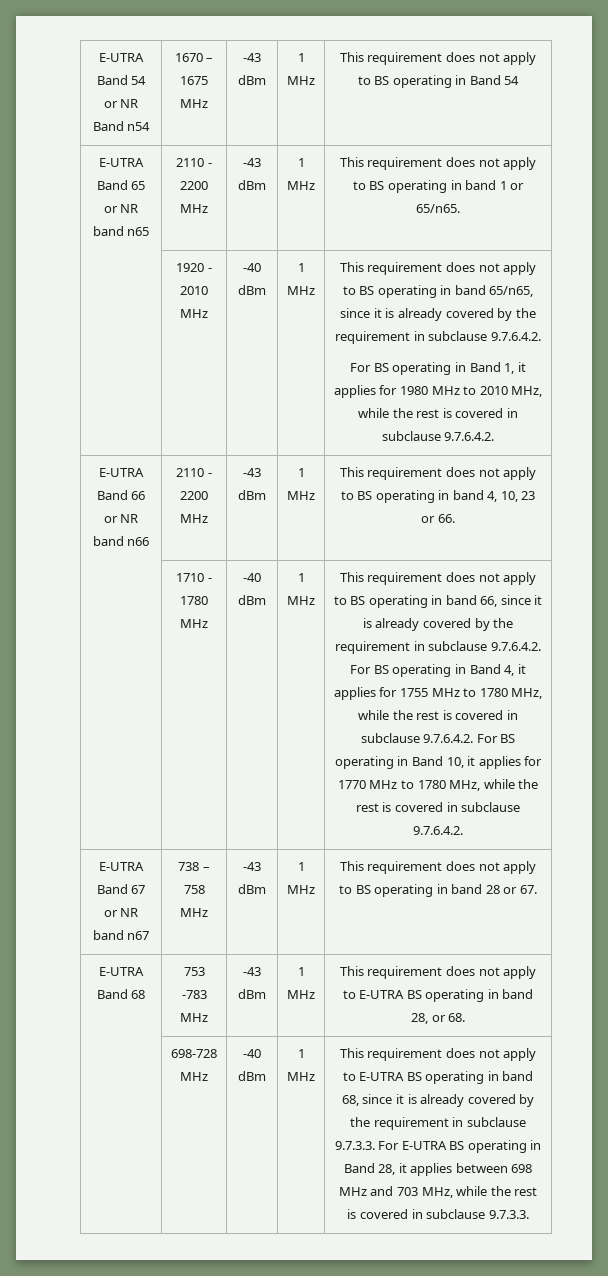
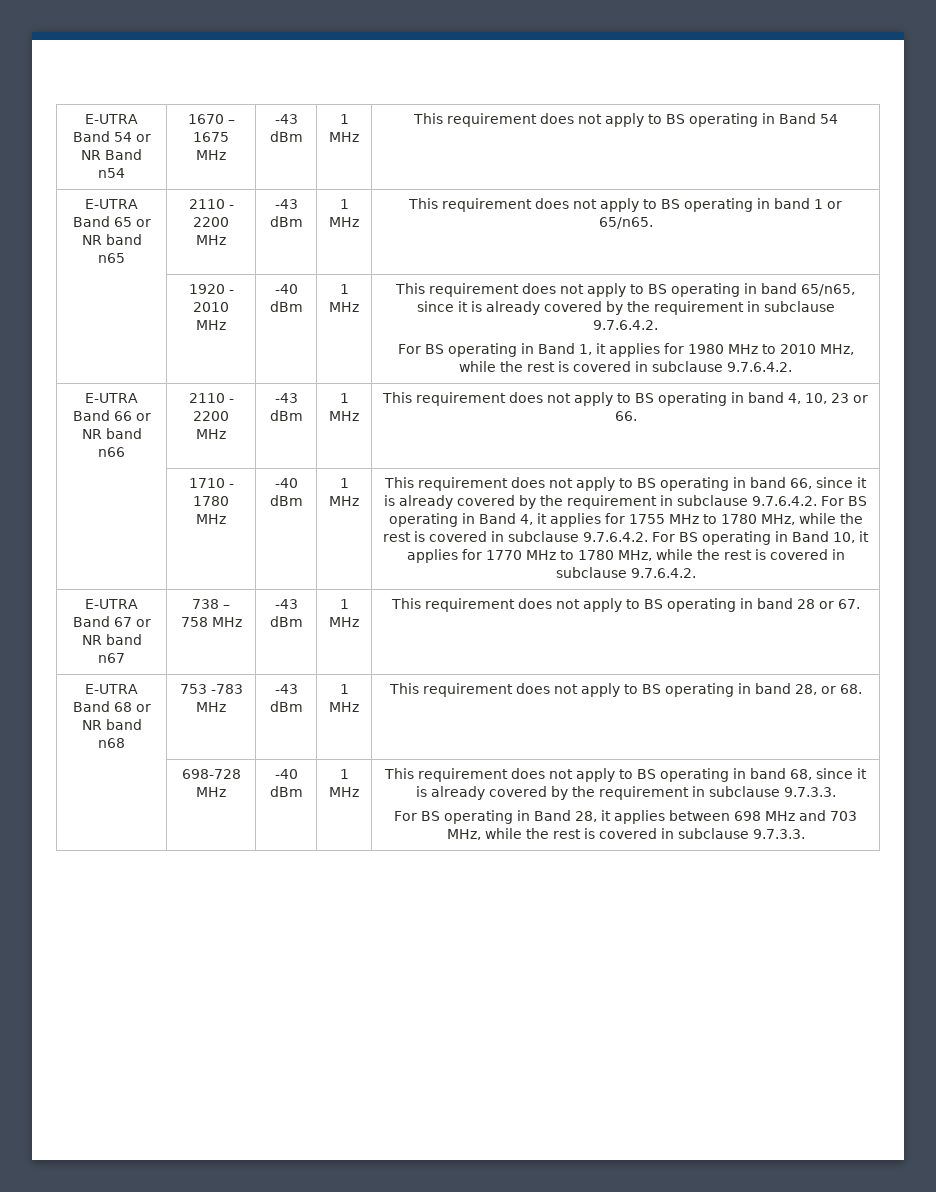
(146, 994) none -> [135,704,151,712] [81,719,142,730] [98,738,125,748] or NR band n68
[359,990,405,999] E-UTRA -> (638, 689) none
[359,1072,405,1081] E-UTRA -> (634, 774) none
[378,1141,447,1150] For E-UTRA -> [394,811,417,821] // For

